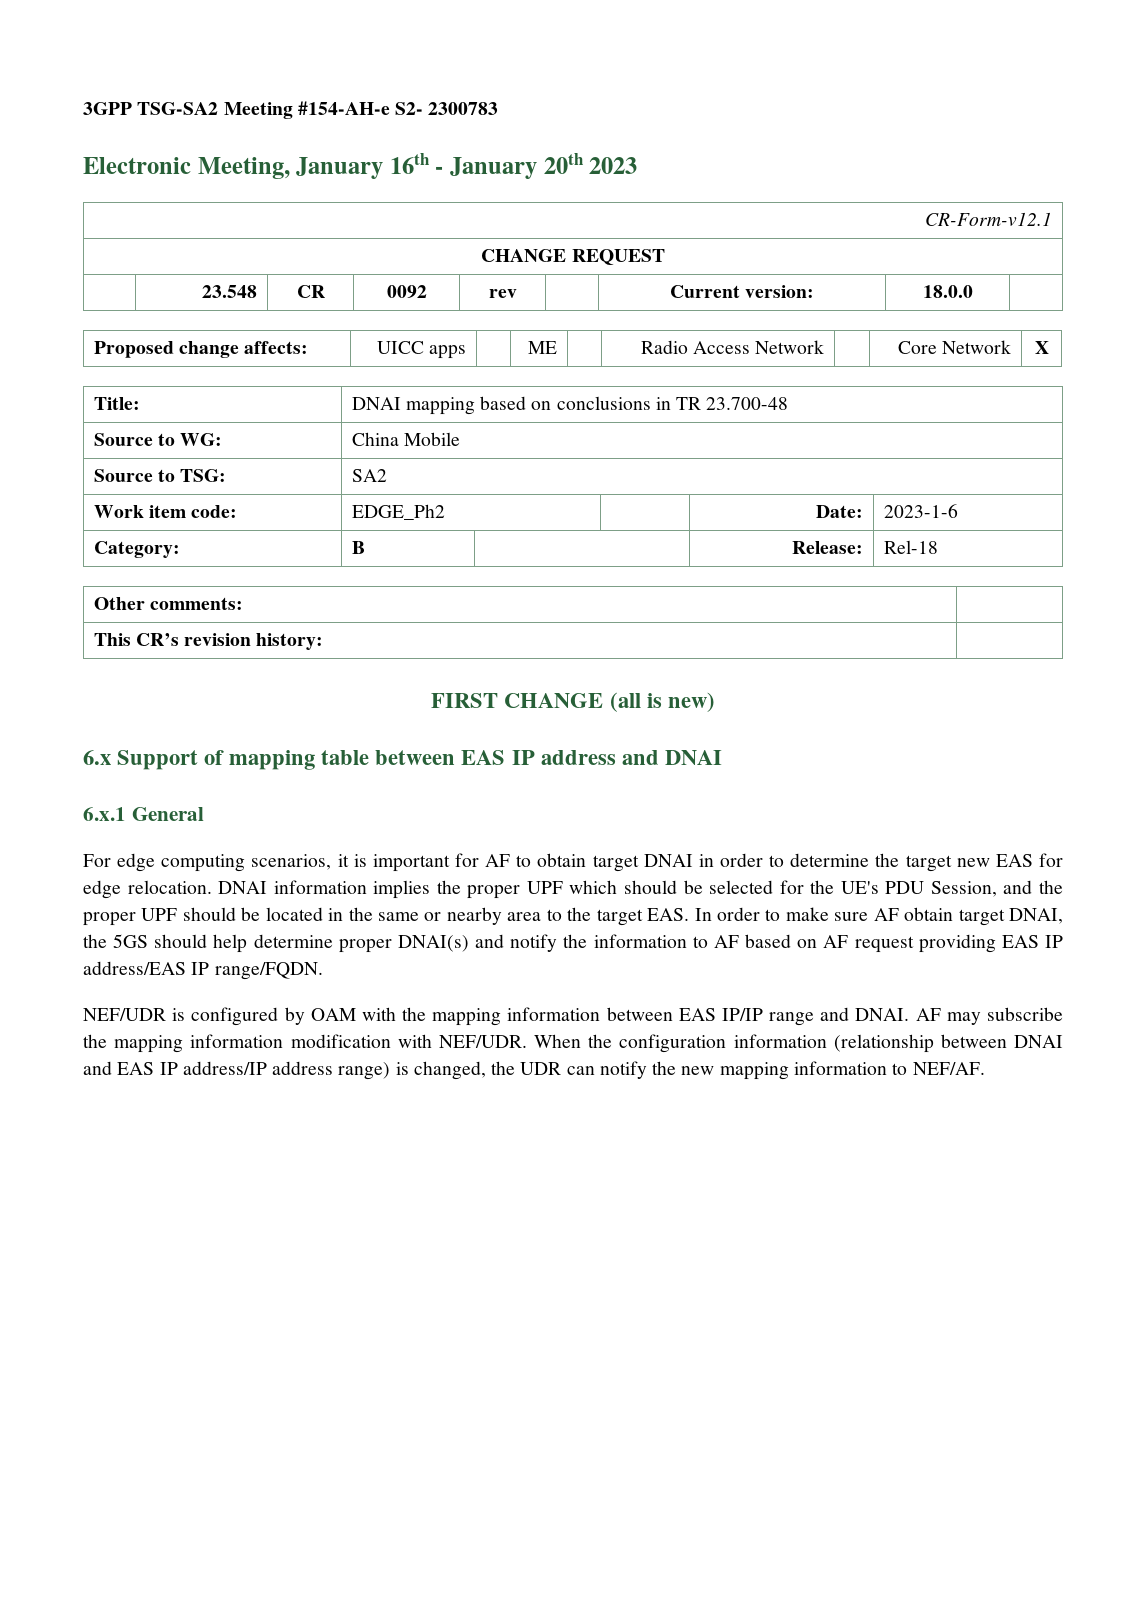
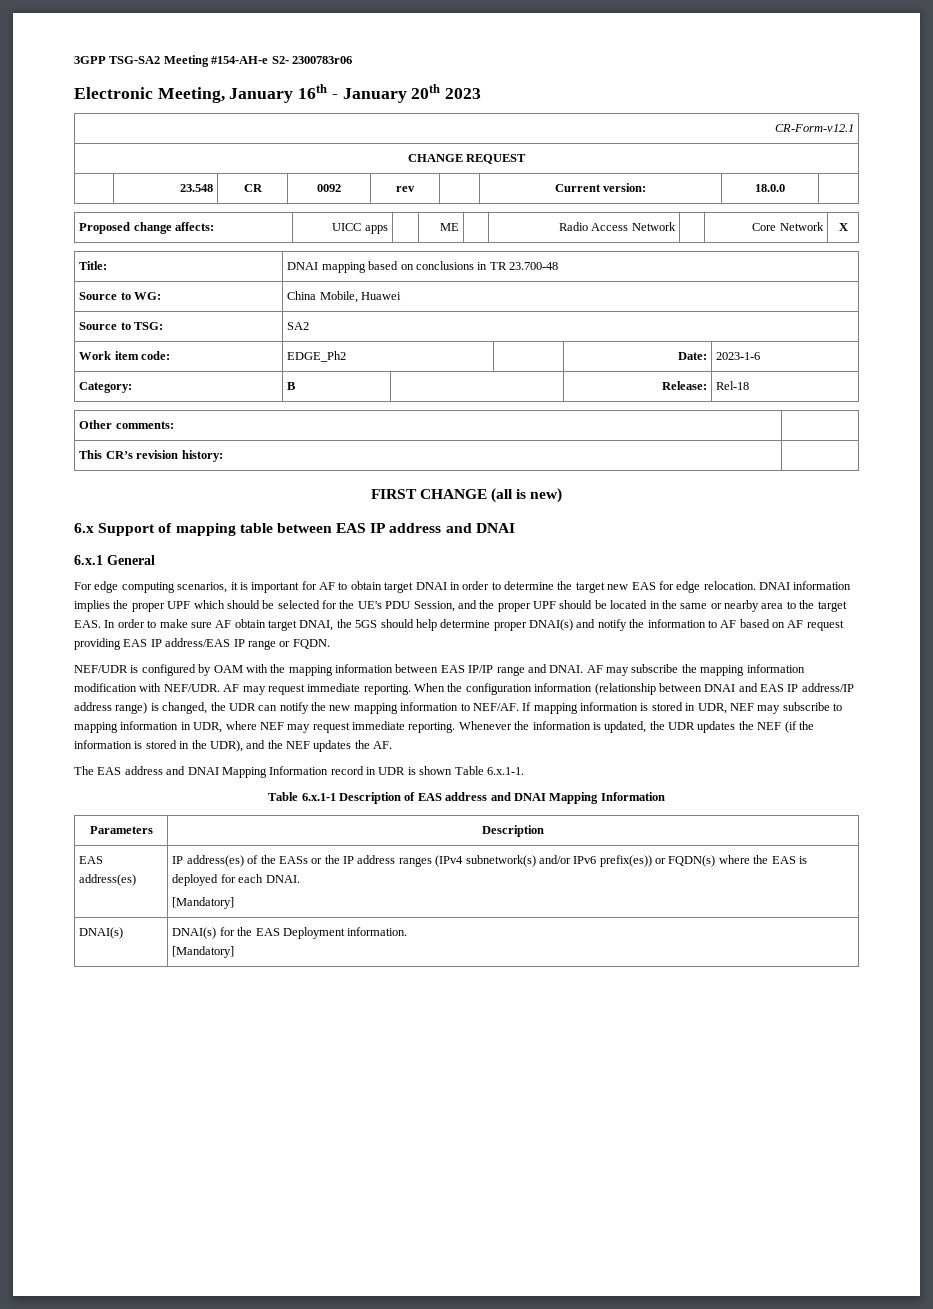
[428,102,499,115] 2300783 -> [291,56,352,64] 2300783r06
[403,432,460,446] Mobile -> [319,291,402,303] Mobile, Huawei
[214,962,323,980] range/FQDN. -> [247,639,330,650] range or FQDN.
(527, 1041) none -> [223,683,411,695] AF may request immediate reporting.
(985, 1068) none -> [522,702,842,714] [74,721,814,733] [74,740,393,752] [74,766,524,778] [268,792,665,804] [89,826,153,834] [482,825,544,837] [79,856,104,864] [79,874,137,886] [172,855,807,867] [172,874,300,886] [172,897,235,909] [79,927,124,939] [172,927,408,939] [172,946,235,958] If mapping information is stored in UDR, NEF may subscribe to mapping information in UDR, where NEF may request immediate reporting. Whenever the information is updated, the UDR updates the NEF (if the information is stored in the UDR), and the NEF updates the AF. // The EAS address and DNAI Mapping Information record in UDR is shown Table 6.x.1-1. // Table 6.x.1-1 Description of EAS address and DNAI Mapping Information // Parameters | Description // EAS address(es) | IP address(es) of the EASs or the IP address ranges (IPv4 subnetwork(s) and/or IPv6 prefix(es)) or FQDN(s) where the EAS is deployed for each DNAI. // [Mandatory] // DNAI(s) | DNAI(s) for the EAS Deployment information. // [Mandatory]

